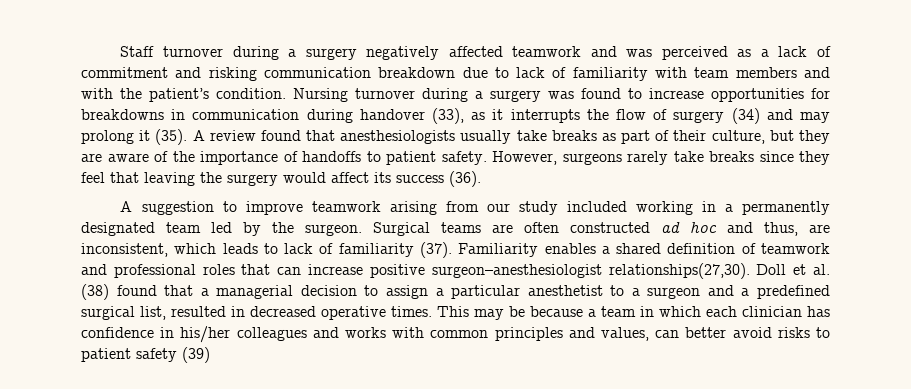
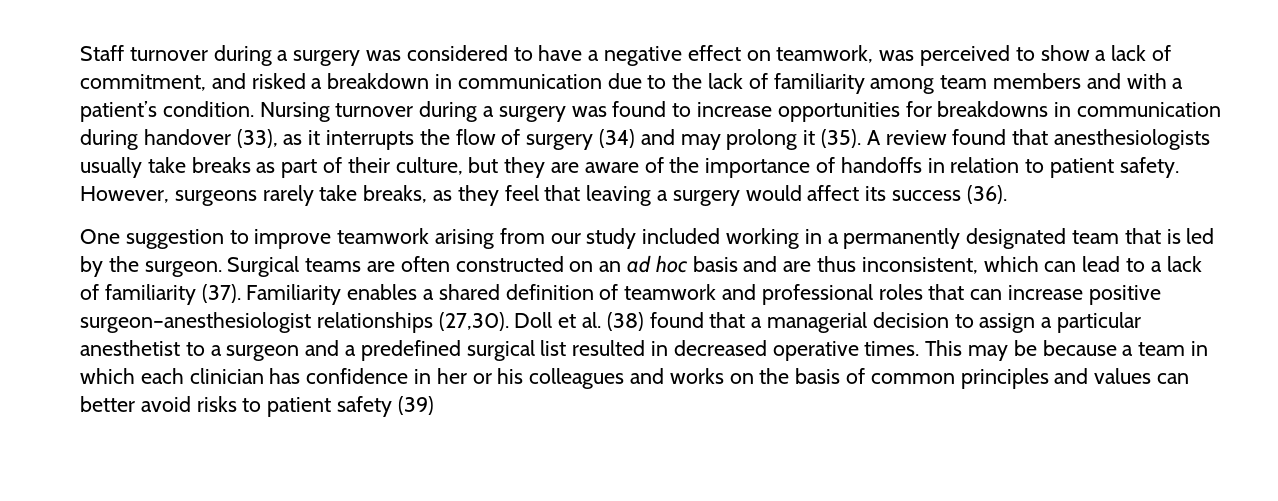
[366,46,831,60] [81,67,456,81] negatively affected teamwork and was perceived as a lack of commitment and risking communication breakdown -> [366,45,1172,66] [80,73,602,91] was considered to have a negative effect on teamwork, was perceived to show a lack of commitment, and risked a breakdown in communication
[516,67,688,81] lack of familiarity with -> [672,73,935,94] the lack of familiarity among
[120,88,142,99] the -> [1172,78,1184,89] a
(361, 156) none -> [927,157,1020,173] in relation
[709,151,794,162] breaks since -> [363,185,453,203] breaks, as
[200,172,222,183] the -> [657,190,669,201] a
[120,201,133,212] A -> [80,229,120,244] One
(201, 227) none -> [1124,228,1181,244] that is
[661,222,830,236] [81,243,278,257] ad hoc and thus, are inconsistent, which leads to -> [569,255,1162,274] on an ad hoc basis and are thus inconsistent, which can lead to a
[608,263,750,279] relationships(27,30). -> [316,312,509,333] relationships (27,30).
[140,306,166,320] list, -> [540,340,567,356] list
[180,326,425,343] his/her colleagues and works with -> [436,368,866,389] her or his colleagues and works on the basis of
[601,327,649,341] values, -> [1094,368,1152,384] values

